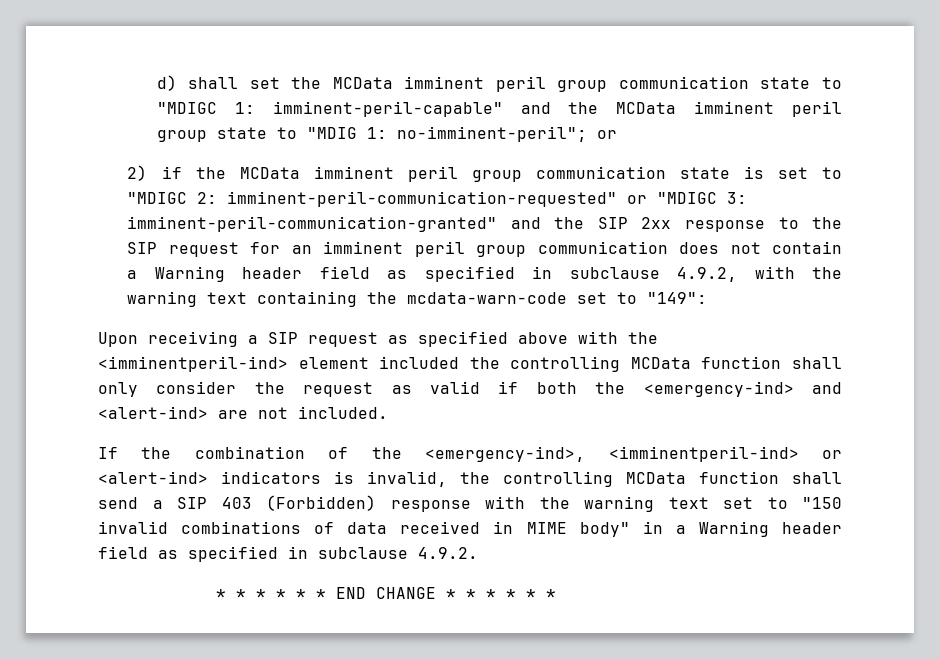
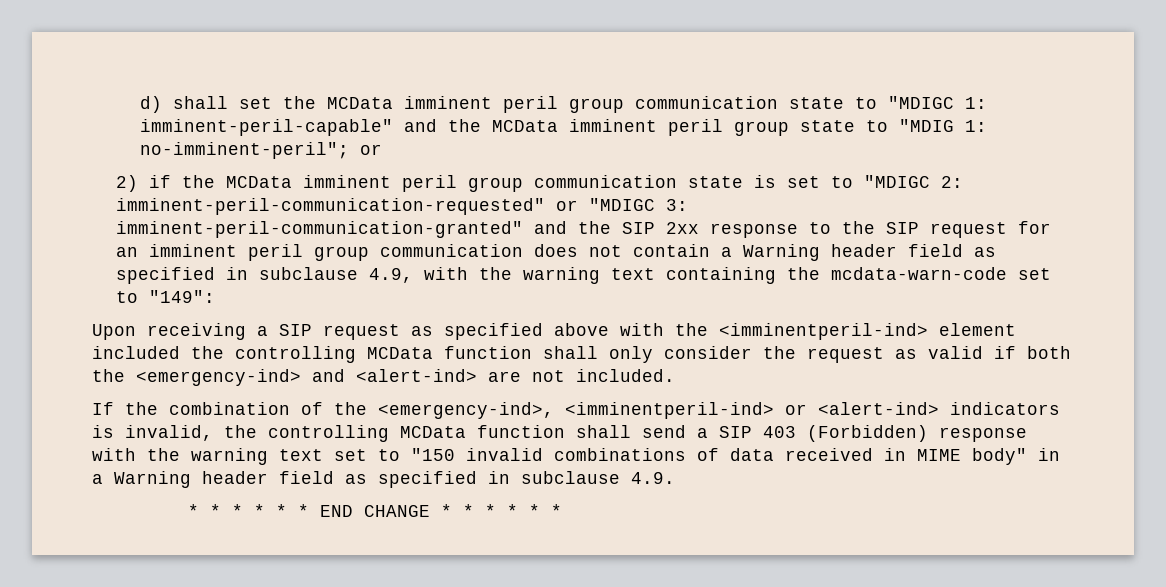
[677,267,738,282] 4.9.2, -> [368,268,413,283] 4.9,
[418,547,478,559] 4.9.2. -> [631,472,675,484] 4.9.

